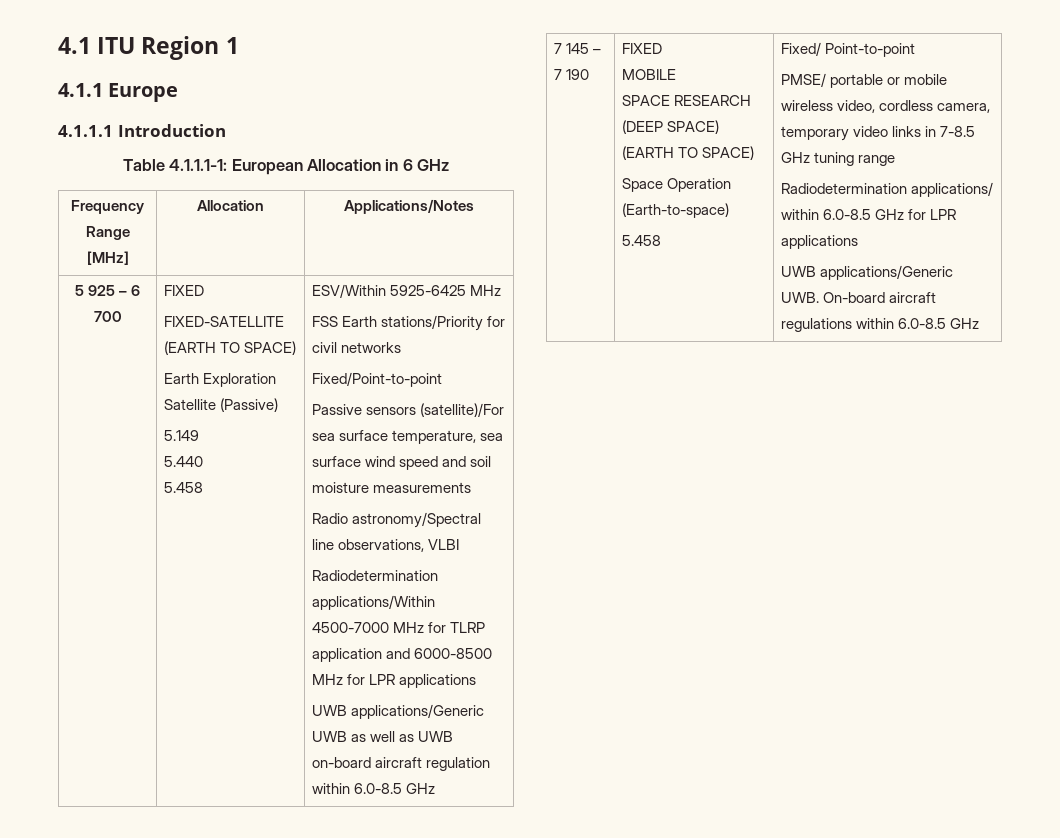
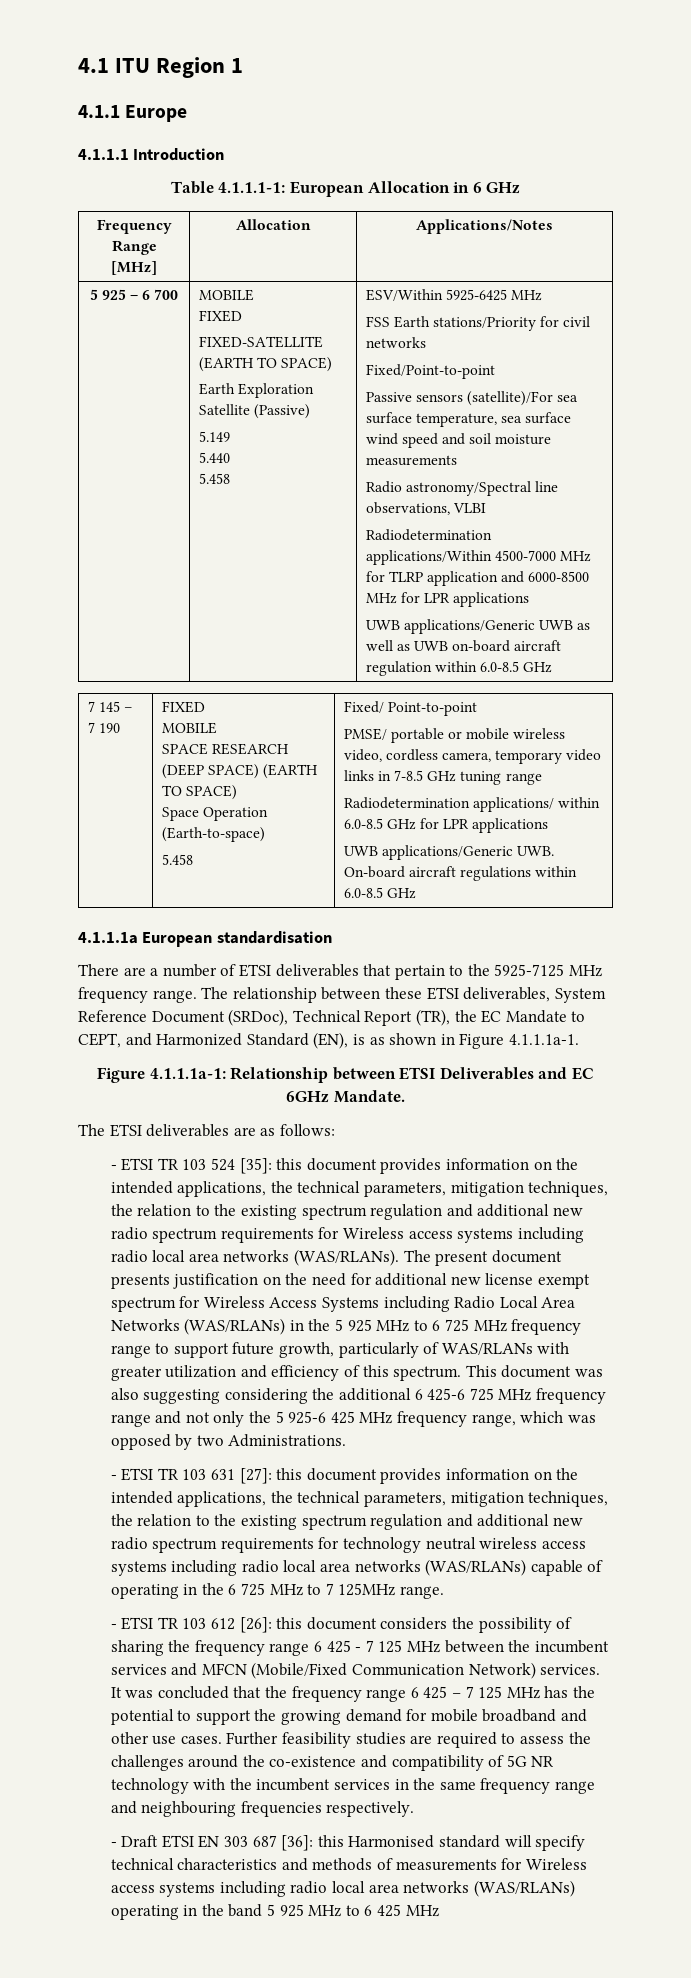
(122, 316) none -> [198,289,254,301] MOBILE //
(979, 323) none -> [78,931,332,947] [78,964,603,980] [78,987,606,1003] [78,1009,586,1026] [78,1032,579,1049] [96,1067,595,1083] [286,1090,405,1103] [78,1124,335,1137] [110,1158,579,1174] [110,1181,609,1197] [110,1204,583,1220] [110,1227,584,1243] [110,1249,562,1266] [110,1273,590,1289] [110,1296,576,1312] [110,1318,582,1335] [110,1342,570,1358] [110,1365,603,1381] [110,1388,606,1404] [110,1411,596,1427] [110,1434,347,1450] [110,1468,579,1484] [110,1491,609,1507] [110,1514,583,1530] [110,1537,586,1553] [110,1559,604,1576] [110,1583,444,1599] [110,1617,573,1633] [110,1640,609,1656] [110,1662,601,1679] [110,1686,595,1702] [110,1709,587,1725] [110,1732,591,1748] [110,1755,555,1771] [110,1778,595,1794] [110,1801,415,1817] [110,1835,586,1851] [110,1858,587,1871] [110,1880,575,1897] [110,1904,439,1920] // 4.1.1.1a European standardisation // There are a number of ETSI deliverables that pertain to the 5925-7125 MHz frequency range. The relationship between these ETSI deliverables, System Reference Document (SRDoc), Technical Report (TR), the EC Mandate to CEPT, and Harmonized Standard (EN), is as shown in Figure 4.1.1.1a-1. // Figure 4.1.1.1a-1: Relationship between ETSI Deliverables and EC 6GHz Mandate. // The ETSI deliverables are as follows: // - ETSI TR 103 524 [35]: this document provides information on the intended applications, the technical parameters, mitigation techniques, the relation to the existing spectrum regulation and additional new radio spectrum requirements for Wireless access systems including radio local area networks (WAS/RLANs). The present document presents justification on the need for additional new license exempt spectrum for Wireless Access Systems including Radio Local Area Networks (WAS/RLANs) in the 5 925 MHz to 6 725 MHz frequency range to support future growth, particularly of WAS/RLANs with greater utilization and efficiency of this spectrum. This document was also suggesting considering the additional 6 425-6 725 MHz frequency range and not only the 5 925-6 425 MHz frequency range, which was opposed by two Administrations. // - ETSI TR 103 631 [27]: this document provides information on the intended applications, the technical parameters, mitigation techniques, the relation to the existing spectrum regulation and additional new radio spectrum requirements for technology neutral wireless access systems including radio local area networks (WAS/RLANs) capable of operating in the 6 725 MHz to 7 125MHz range. // - ETSI TR 103 612 [26]: this document considers the possibility of sharing the frequency range 6 425 - 7 125 MHz between the incumbent services and MFCN (Mobile/Fixed Communication Network) services. It was concluded that the frequency range 6 425 – 7 125 MHz has the potential to support the growing demand for mobile broadband and other use cases. Further feasibility studies are required to assess the challenges around the co-existence and compatibility of 5G NR technology with the incumbent services in the same frequency range and neighbouring frequencies respectively. // - Draft ETSI EN 303 687 [36]: this Harmonised standard will specify technical characteristics and methods of measurements for Wireless access systems including radio local area networks (WAS/RLANs) operating in the band 5 925 MHz to 6 425 MHz

